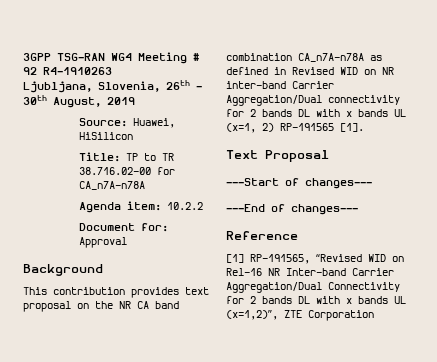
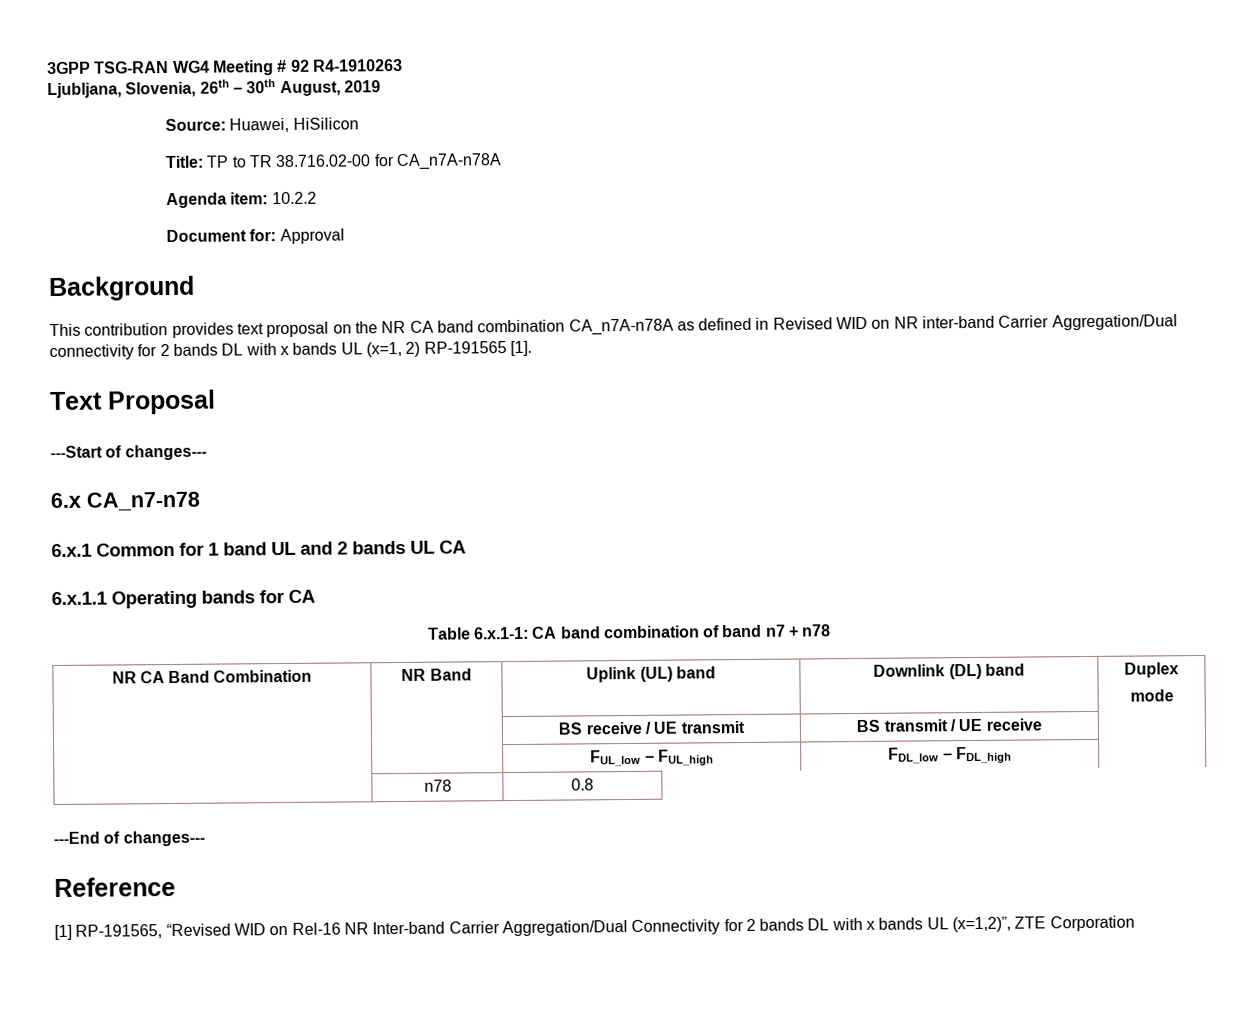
(372, 183) none -> [50,491,200,511] [51,540,466,558] [51,589,315,609] [427,624,832,640] [111,669,313,684] [401,668,472,681] [586,666,716,683] [873,663,1025,680] [1124,662,1179,678] [1129,689,1174,702] [558,720,745,735] [856,718,1042,733] [590,749,714,767] [888,746,1012,764] [423,779,452,792] [571,778,594,791] // 6.x CA_n7-n78 // 6.x.1 Common for 1 band UL and 2 bands UL CA // 6.x.1.1 Operating bands for CA // Table 6.x.1-1: CA band combination of band n7 + n78 // NR CA Band Combination | NR Band | Uplink (UL) band | Downlink (DL) band | Duplex // mode // | | BS receive / UE transmit | BS transmit / UE receive | // | | FUL_low – FUL_high | FDL_low – FDL_high | // | n78 | 0.8

